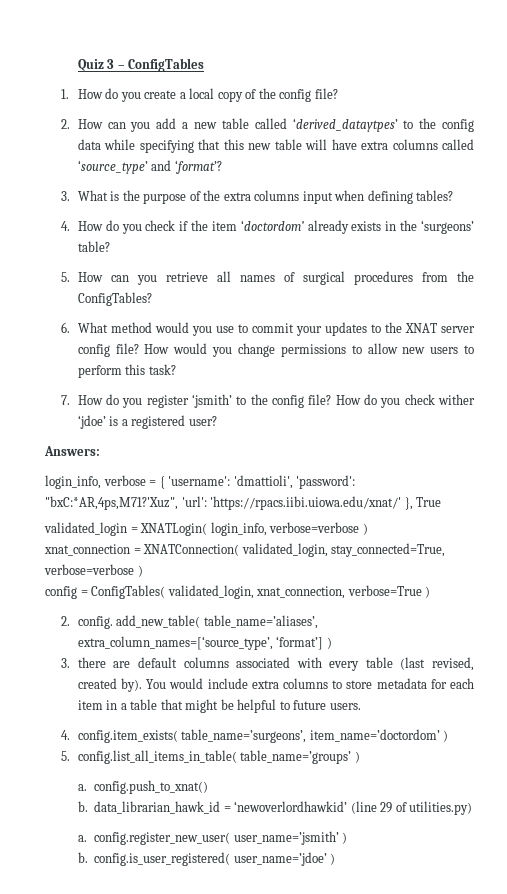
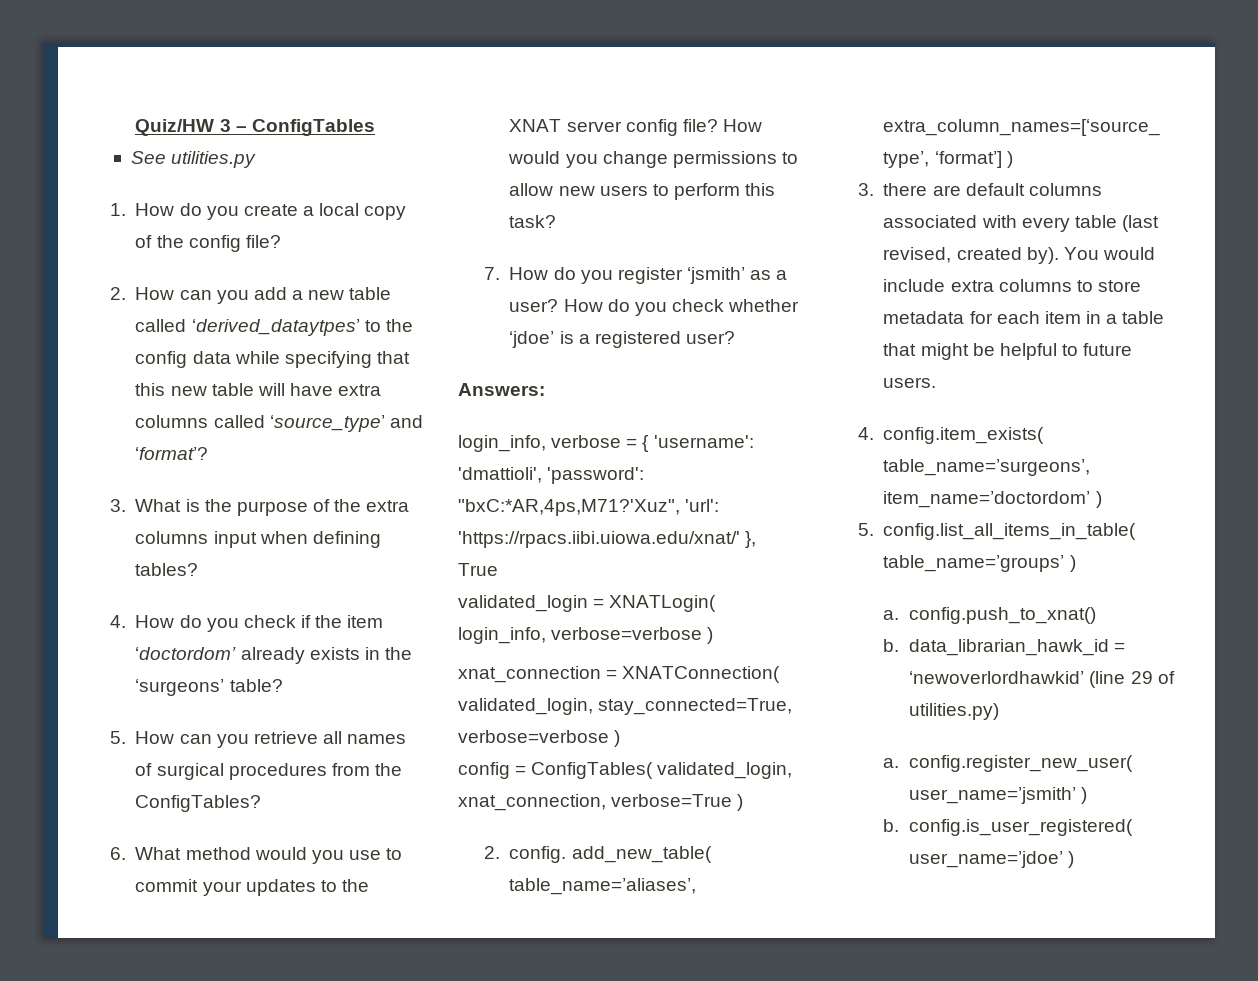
[77,59,104,71] Quiz -> [135,119,215,136] Quiz/HW
(205, 65) none -> [130,151,256,168] // See utilities.py
[236,394,476,408] to the config file? How do you check wither -> [750,270,788,280] [509,299,800,316] as a user? How do you check whether

